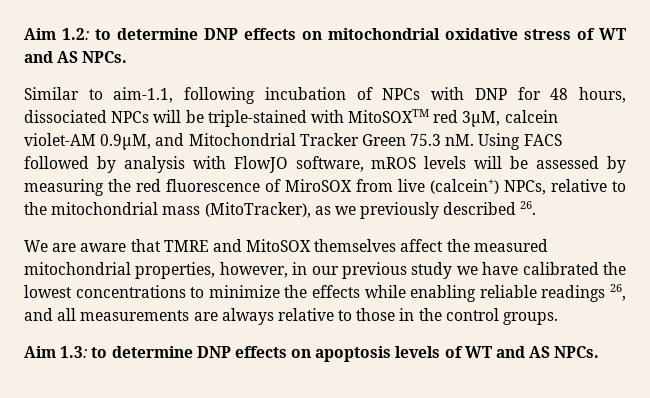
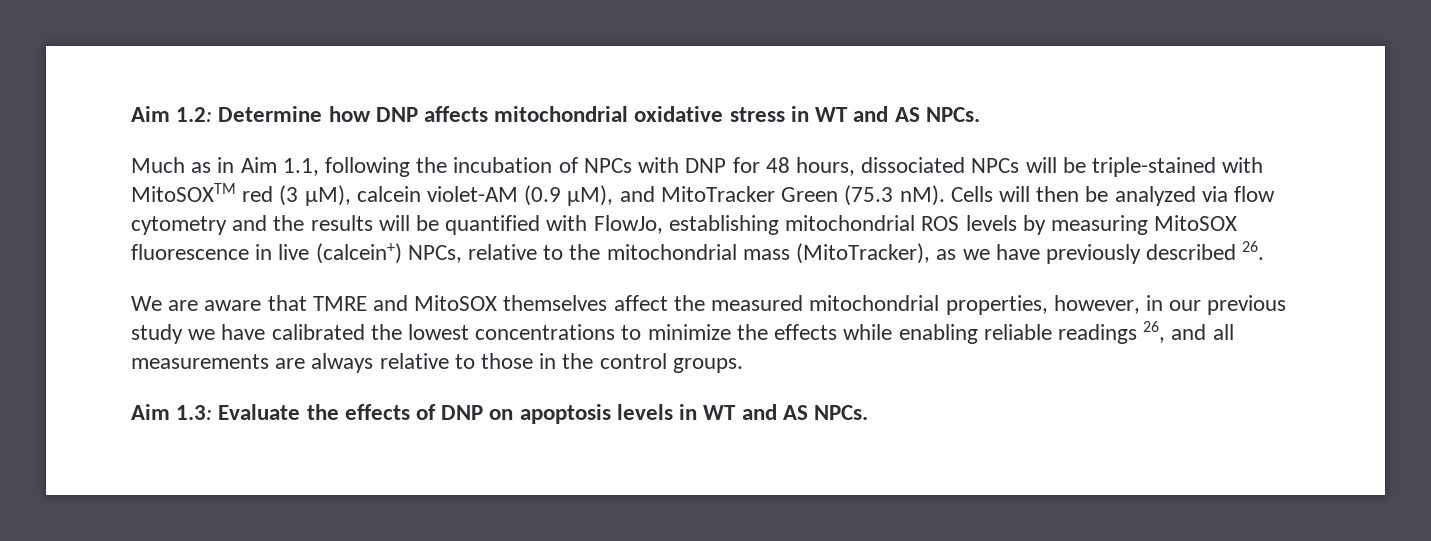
[95,28,322,40] to determine DNP effects on -> [218,106,489,122] Determine how DNP affects
[577,28,595,40] of -> [790,106,809,122] in
[24,87,256,104] Similar to aim-1.1, following -> [131,157,448,177] Much as in Aim 1.1, following the
[462,110,558,127] [24,133,562,150] [24,156,626,173] [24,179,393,196] 3μM, calcein violet-AM 0.9μM, and Mitochondrial Tracker Green 75.3 nM. Using FACS followed by analysis with FlowJO software, mROS levels will be assessed by measuring the red fluorescence of MiroSOX from -> [279,185,1275,206] [131,215,1238,235] [131,244,273,260] (3 μM), calcein violet-AM (0.9 μM), and MitoTracker Green (75.3 nM). Cells will then be analyzed via flow cytometry and the results will be quantified with FlowJo, establishing mitochondrial ROS levels by measuring MitoSOX fluorescence in
(356, 210) none -> [995,244,1040,260] have
[91,346,287,358] to determine DNP effects -> [218,404,484,420] Evaluate the effects of DNP
[444,346,463,358] of -> [679,404,698,420] in

